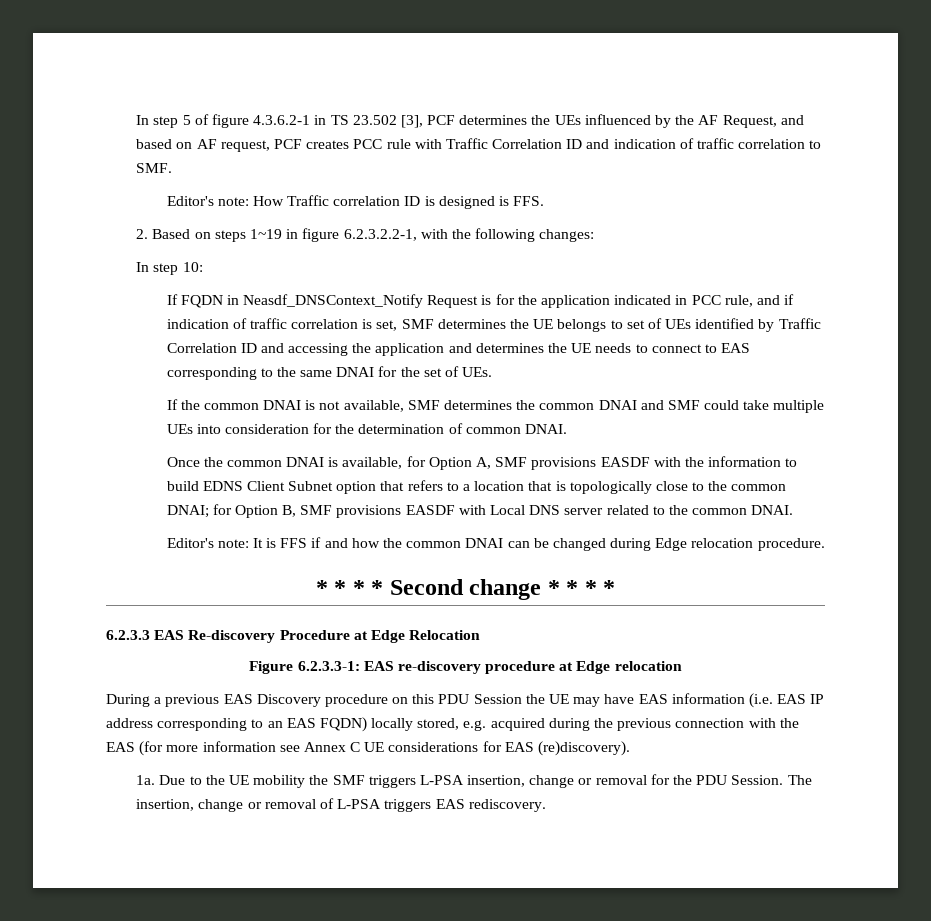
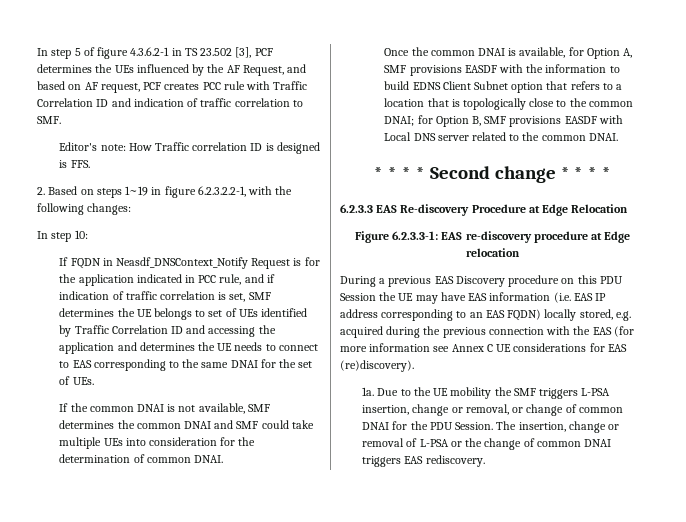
[166,537,825,551] // Editor's note: It is FFS if and how the common DNAI can be changed during Edge relocation procedure. -> (618, 137) none
[595,775,647,785] removal -> [465,404,623,416] [362,422,390,430] removal, or change of common DNAI
(382, 804) none -> [450,438,612,450] or the change of common DNAI

